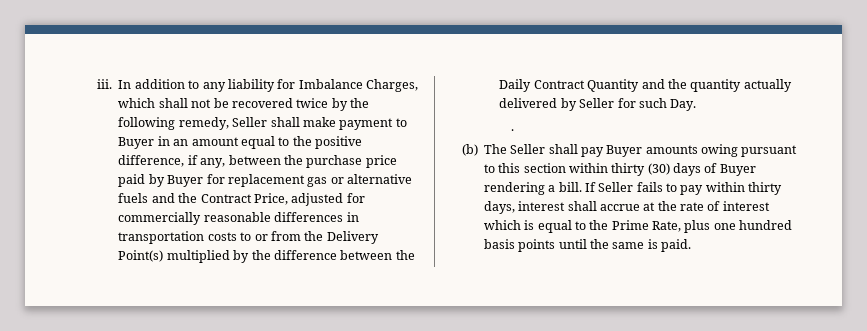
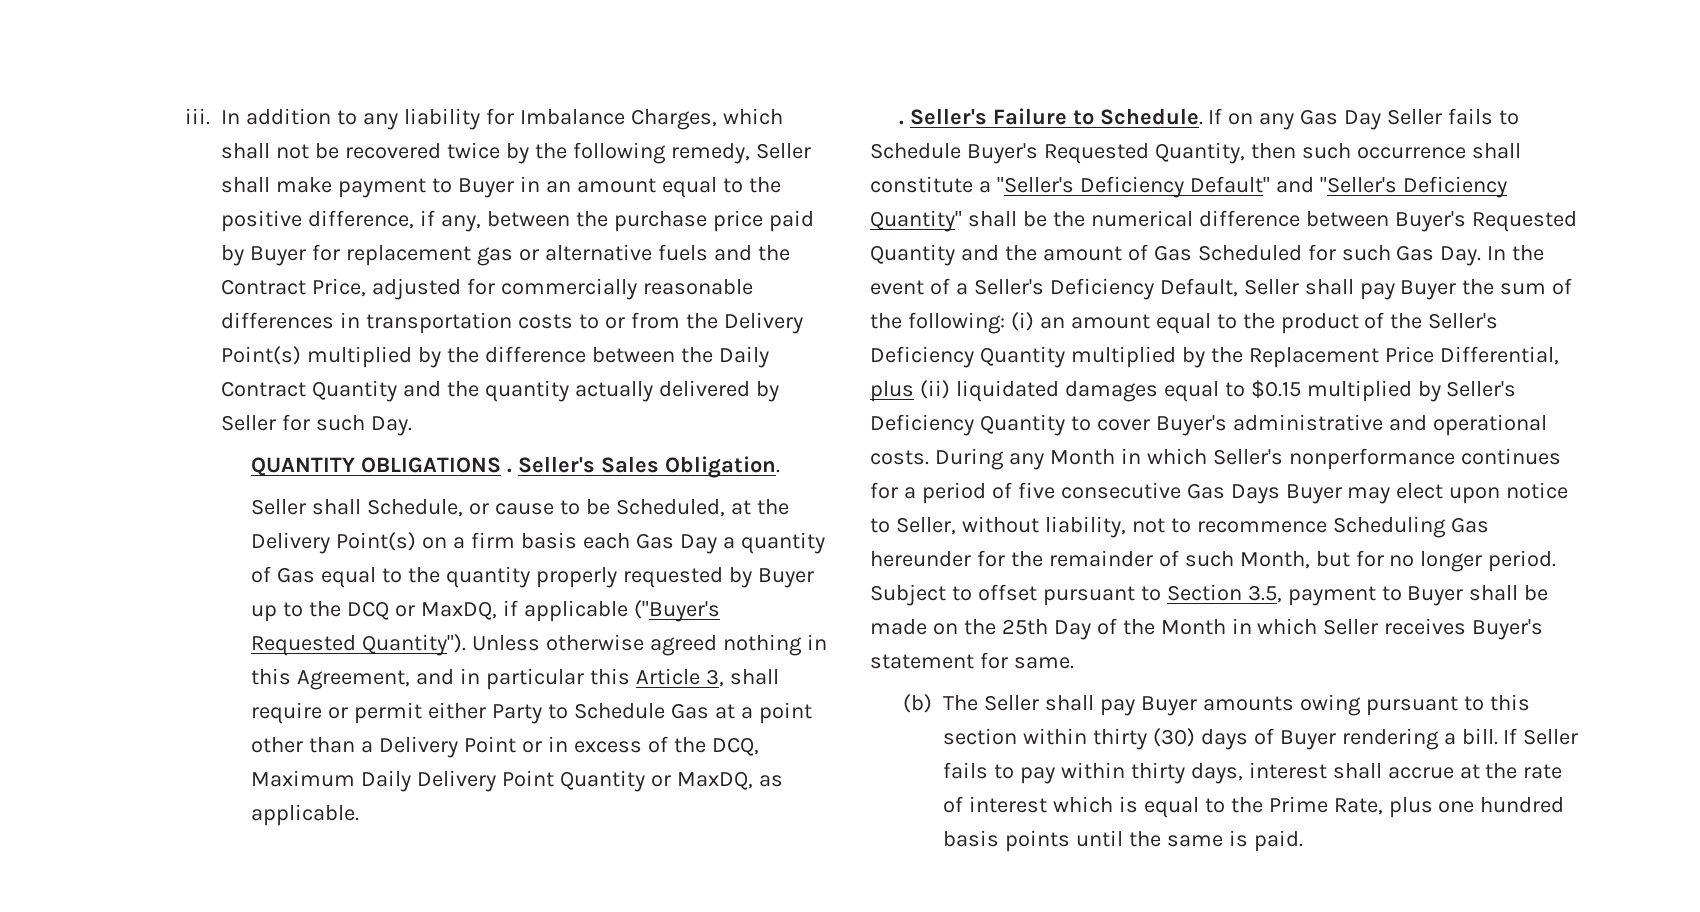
[511,129,515,131] . -> [251,456,780,478] [251,499,789,517] [251,532,825,554] [251,566,814,588] [251,600,720,622] [251,634,827,656] [251,668,779,690] [251,702,812,724] [251,736,759,758] [251,770,783,792] [251,804,360,826] [898,108,1520,130] [870,142,1521,164] [870,176,1507,198] [870,210,1577,232] [870,244,1545,266] [870,278,1573,300] [870,312,1499,334] [870,346,1559,368] [870,380,1517,402] [870,414,1547,436] [870,448,1561,470] [870,482,1569,504] [870,516,1489,538] [870,550,1557,572] [870,584,1549,606] [870,618,1544,640] [870,652,1074,669] QUANTITY OBLIGATIONS . Seller's Sales Obligation. // Seller shall Schedule, or cause to be Scheduled, at the Delivery Point(s) on a firm basis each Gas Day a quantity of Gas equal to the quantity properly requested by Buyer up to the DCQ or MaxDQ, if applicable ("Buyer's Requested Quantity"). Unless otherwise agreed nothing in this Agreement, and in particular this Article 3, shall require or permit either Party to Schedule Gas at a point other than a Delivery Point or in excess of the DCQ, Maximum Daily Delivery Point Quantity or MaxDQ, as applicable. // . Seller's Failure to Schedule. If on any Gas Day Seller fails to Schedule Buyer's Requested Quantity, then such occurrence shall constitute a "Seller's Deficiency Default" and "Seller's Deficiency Quantity" shall be the numerical difference between Buyer's Requested Quantity and the amount of Gas Scheduled for such Gas Day. In the event of a Seller's Deficiency Default, Seller shall pay Buyer the sum of the following: (i) an amount equal to the product of the Seller's Deficiency Quantity multiplied by the Replacement Price Differential, plus (ii) liquidated damages equal to $0.15 multiplied by Seller's Deficiency Quantity to cover Buyer's administrative and operational costs. During any Month in which Seller's nonperformance continues for a period of five consecutive Gas Days Buyer may elect upon notice to Seller, without liability, not to recommence Scheduling Gas hereunder for the remainder of such Month, but for no longer period. Subject to offset pursuant to Section 3.5, payment to Buyer shall be made on the 25th Day of the Month in which Seller receives Buyer's statement for same.

